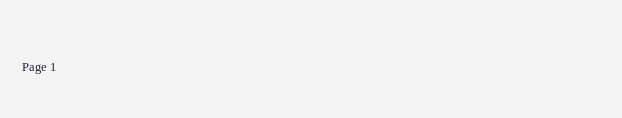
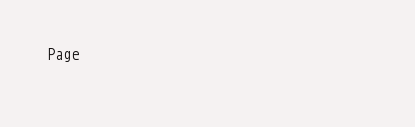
[50,63,57,71] 1 -> (79, 55) none

